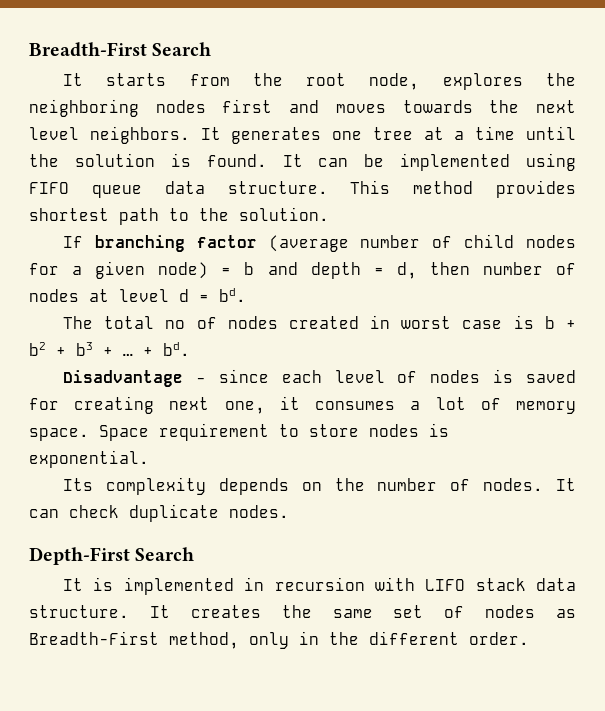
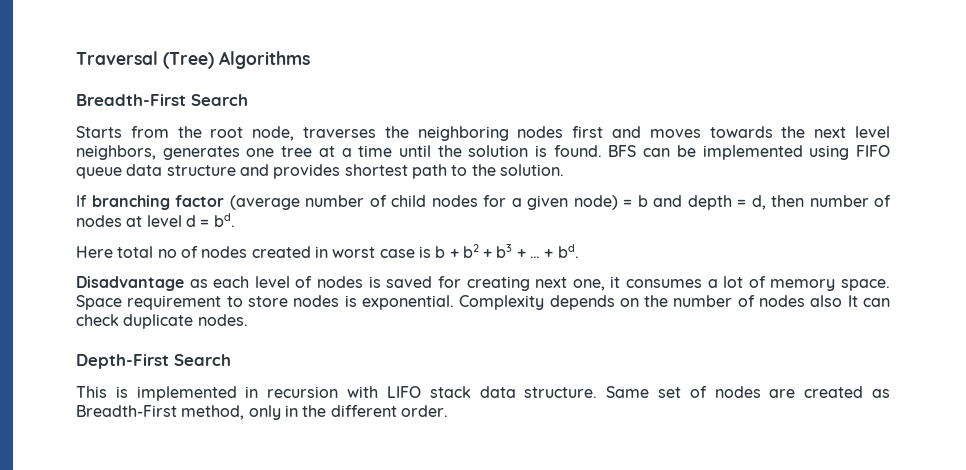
(29, 49) none -> [76,51,310,69] Traversal (Tree) Algorithms //
[63,73,167,86] It starts -> [76,126,122,138] Starts
[442,73,523,90] explores -> [303,127,377,138] traverses
[89,126,221,144] neighbors. It -> [76,145,156,160] neighbors,
[282,154,303,167] It -> [608,145,637,157] BFS
[227,180,474,194] structure. This method -> [166,164,269,176] structure and
[63,316,94,329] The -> [76,246,113,258] Here
[195,369,269,383] − since -> [189,279,208,288] as
[63,477,206,495] // Its complexity -> [459,295,545,310] Complexity
[483,478,544,491] nodes. -> [759,295,843,307] nodes also
[63,578,84,591] It -> [76,386,107,398] This
[149,605,373,618] It creates the same -> [606,386,650,398] Same
(536, 611) none -> [769,386,864,398] are created

